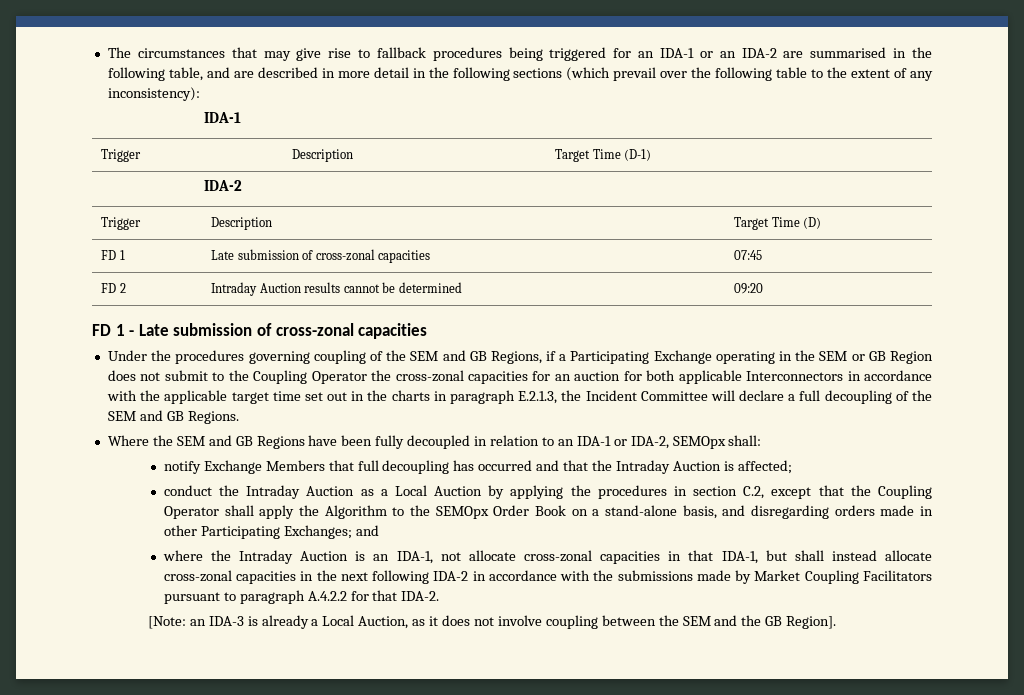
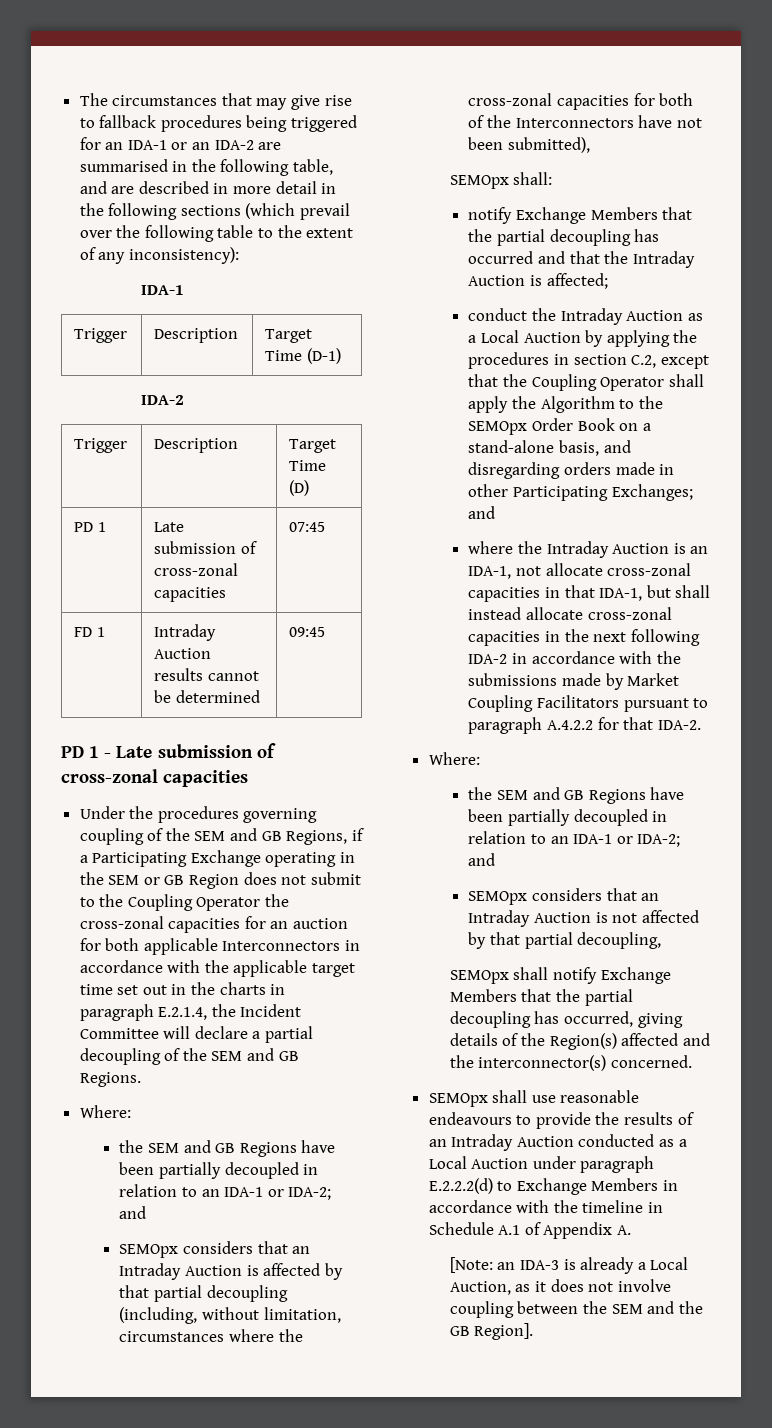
[101,250,117,260] FD -> [74,522,94,532] PD
[119,283,126,293] 2 -> [96,627,105,637] 1
[734,283,764,294] [92,324,111,336] 09:20 // FD -> [289,627,326,637] [61,746,84,758] 09:45 // PD
[518,391,558,404] E.2.1.3, -> [158,1007,208,1020] E.2.1.4,
[799,390,821,401] full -> [265,1026,314,1043] partial
[107,435,669,449] Where the SEM and GB Regions have been fully decoupled in relation to an IDA-1 or IDA-2, -> [79,1105,131,1118] [119,1140,336,1157] [119,1162,319,1179] [119,1184,332,1200] [119,1206,147,1219] [119,1241,311,1258] [119,1263,343,1280] [119,1285,288,1302] [119,1307,341,1324] [119,1329,303,1342] [468,93,694,110] [468,115,702,128] [468,137,591,153] Where: // the SEM and GB Regions have been partially decoupled in relation to an IDA-1 or IDA-2; and // SEMOpx considers that an Intraday Auction is affected by that partial decoupling (including, without limitation, circumstances where the cross-zonal capacities for both of the Interconnectors have not been submitted), //
[357,460,379,471] full -> [468,229,546,246] the partial
(440, 596) none -> [428,752,480,765] [468,787,685,804] [468,809,668,826] [468,831,681,847] [468,853,496,866] [468,888,660,905] [468,910,699,927] [468,932,662,949] [449,967,671,984] [449,989,633,1006] [449,1011,683,1028] [449,1033,710,1050] [449,1055,692,1071] [428,1090,640,1107] [428,1112,694,1129] [428,1134,687,1151] [428,1156,655,1173] [428,1178,679,1195] [428,1200,664,1213] [428,1222,632,1239] // Where: // the SEM and GB Regions have been partially decoupled in relation to an IDA-1 or IDA-2; and // SEMOpx considers that an Intraday Auction is not affected by that partial decoupling, // SEMOpx shall notify Exchange Members that the partial decoupling has occurred, giving details of the Region(s) affected and the interconnector(s) concerned. // SEMOpx shall use reasonable endeavours to provide the results of an Intraday Auction conducted as a Local Auction under paragraph E.2.2.2(d) to Exchange Members in accordance with the timeline in Schedule A.1 of Appendix A.

